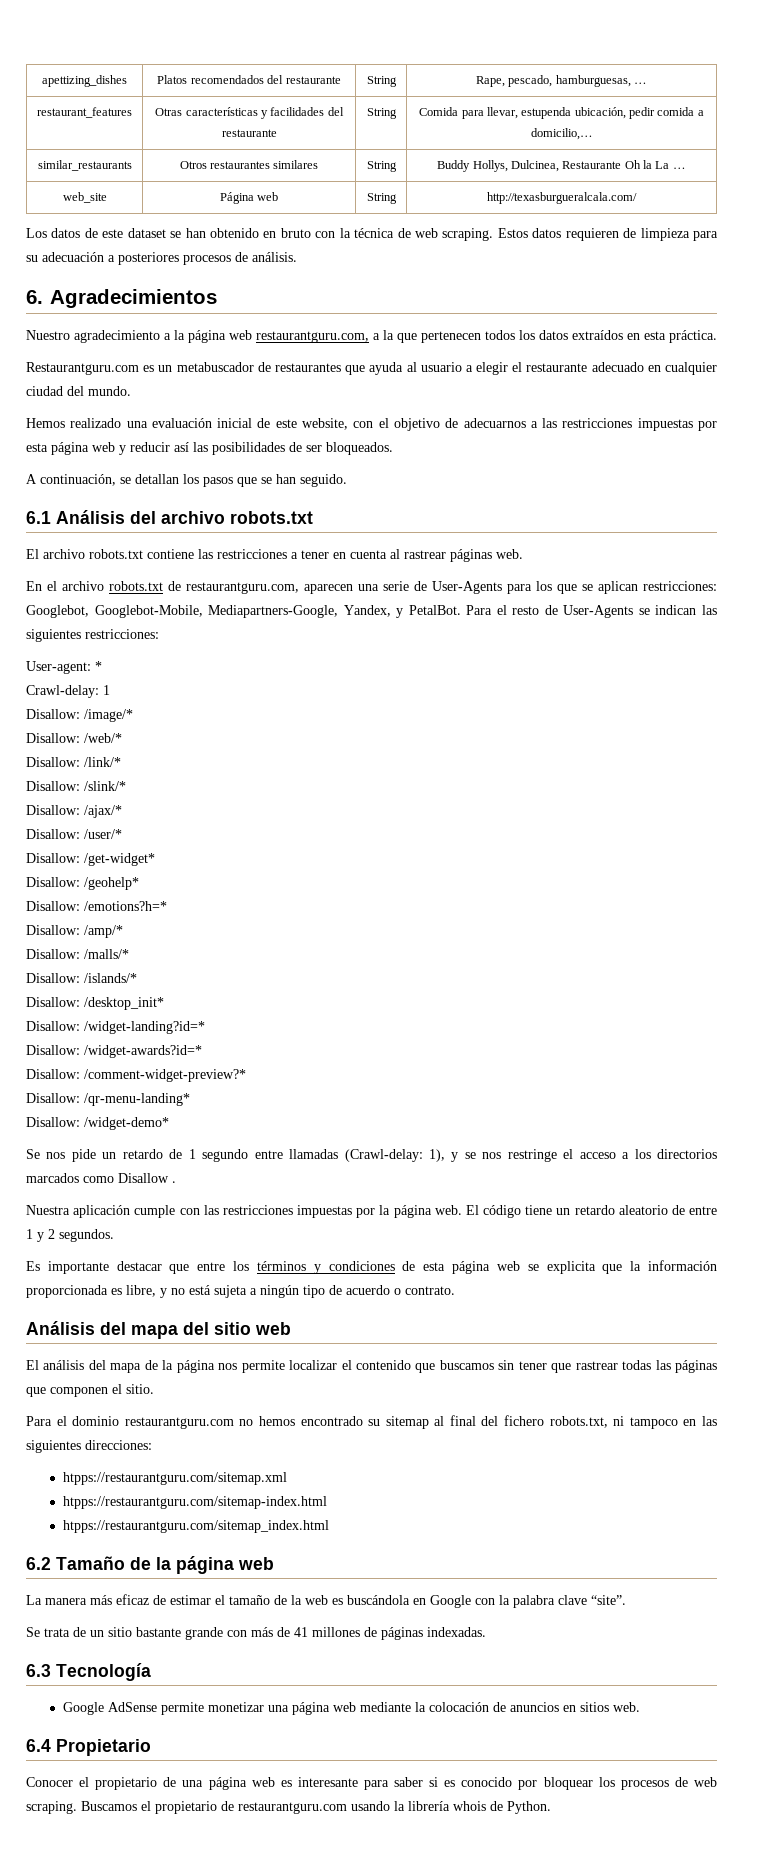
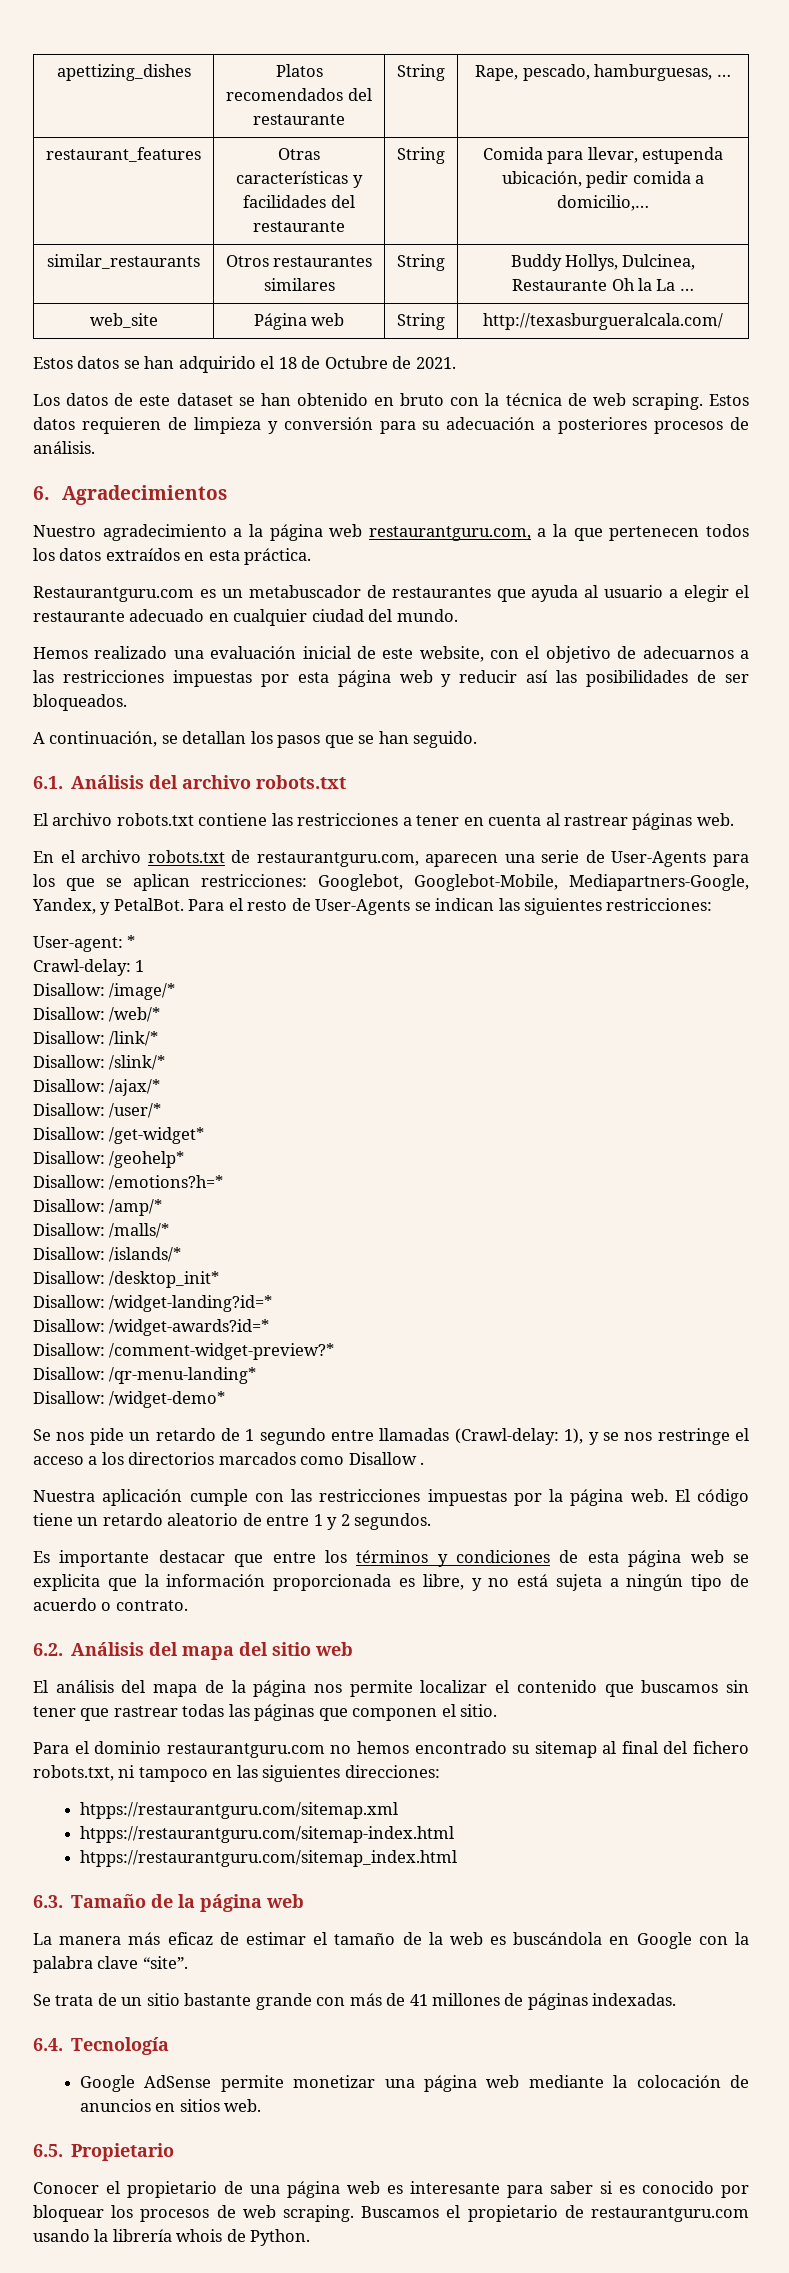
(637, 198) none -> [33,356,456,373] // Estos datos se han adquirido el 18 de Octubre de 2021.
(690, 234) none -> [267,417,373,434] y conversión
[26,511,51,524] 6.1 -> [33,776,63,789] 6.1.
(455, 1290) none -> [33,1643,63,1656] 6.2.
[26,1557,51,1570] 6.2 -> [33,1895,63,1908] 6.3.
[26,1664,51,1677] 6.3 -> [33,2038,63,2051] 6.4.
[26,1739,51,1752] 6.4 -> [33,2144,63,2157] 6.5.

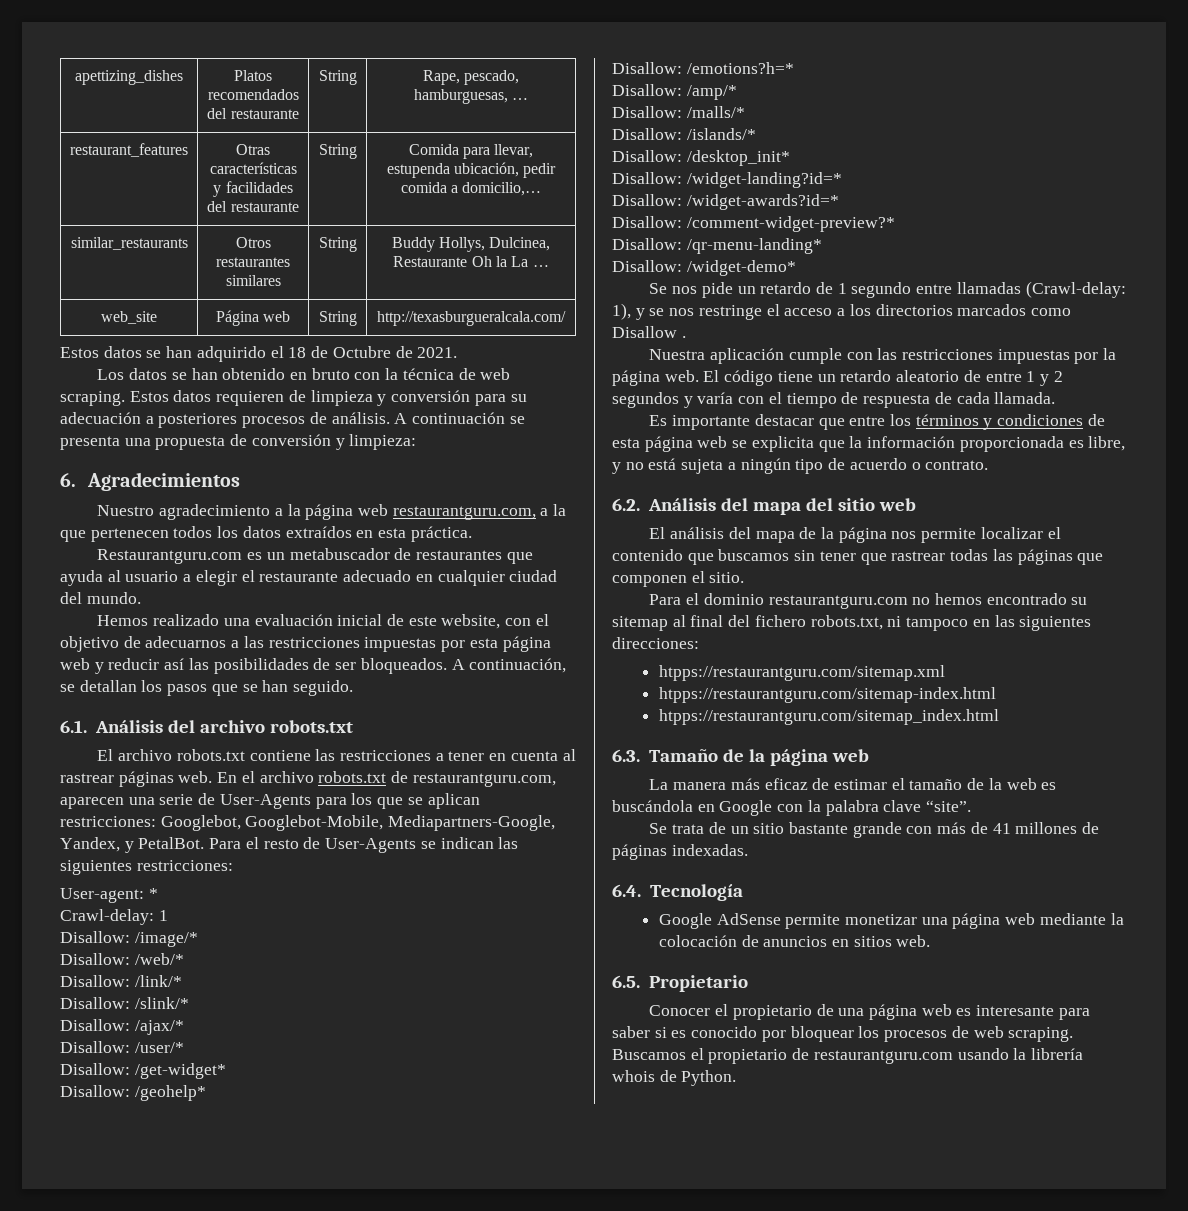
[114,393,233,406] de este dataset -> (168, 374) none
(95, 447) none -> [394,412,525,424] [60,434,417,450] A continuación se presenta una propuesta de conversión y limpieza:
(127, 702) // -> (447, 666) none
(734, 819) // -> (213, 777) none
[354,1513,432,1530] segundos. -> [612,392,1056,408] segundos y varía con el tiempo de respuesta de cada llamada.

